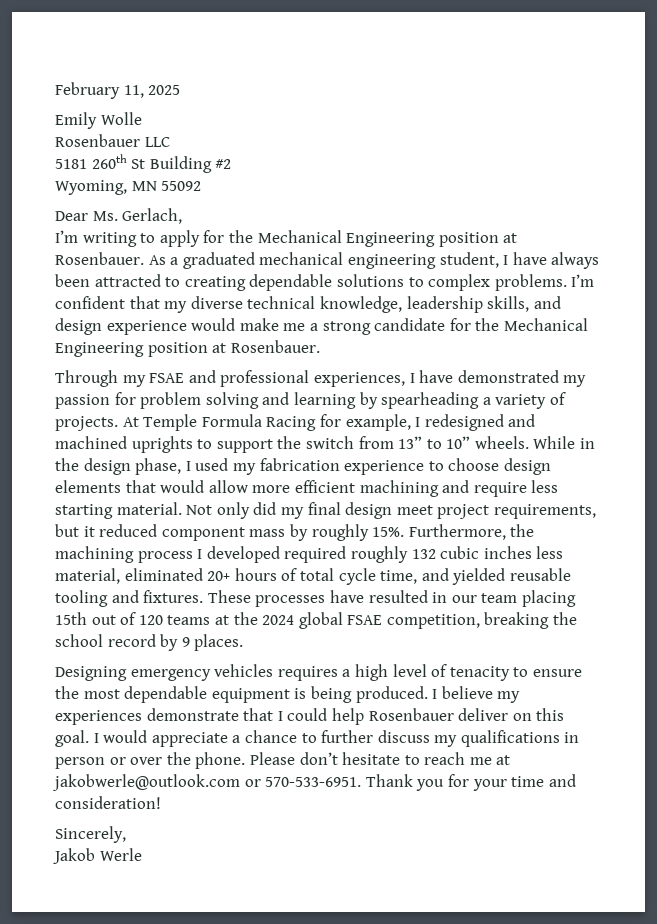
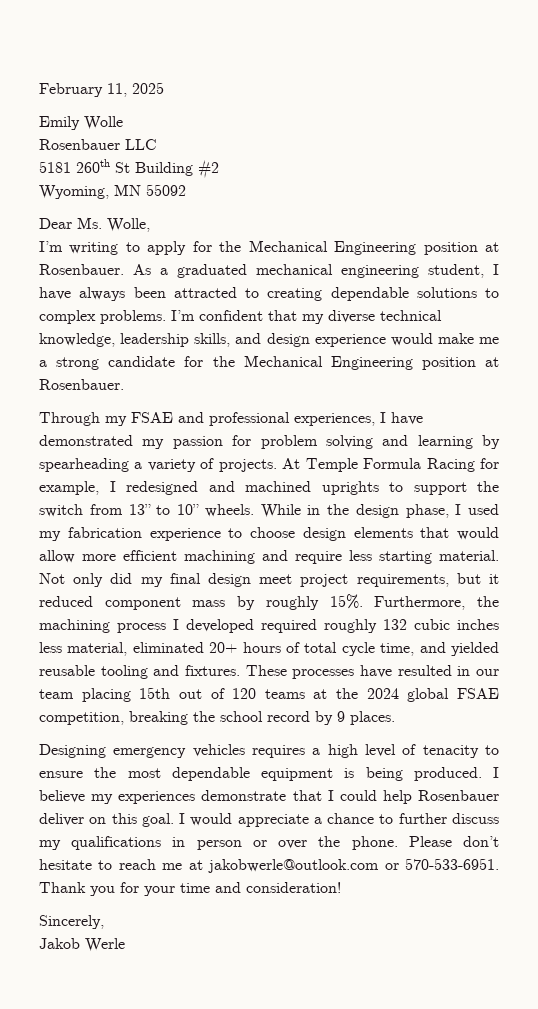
[122,208,183,224] Gerlach, -> [107,218,150,232] Wolle,

